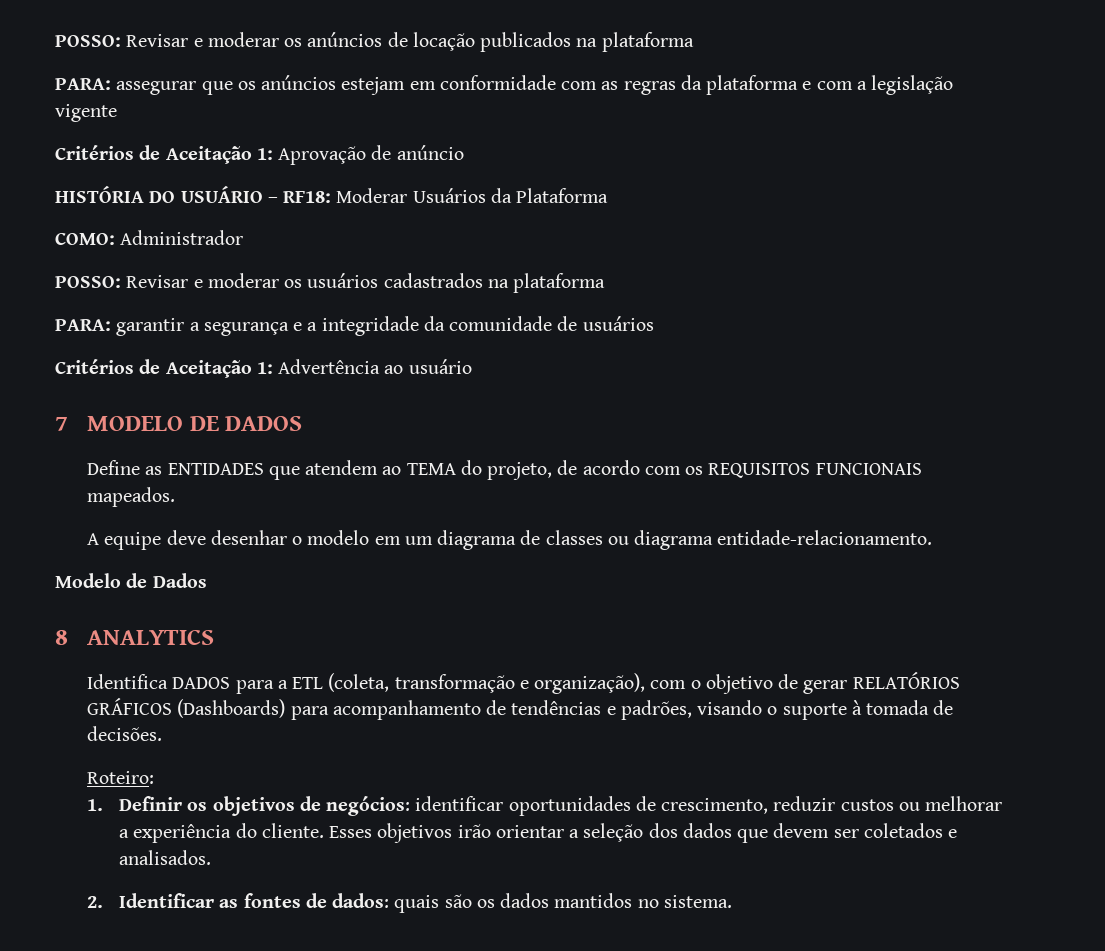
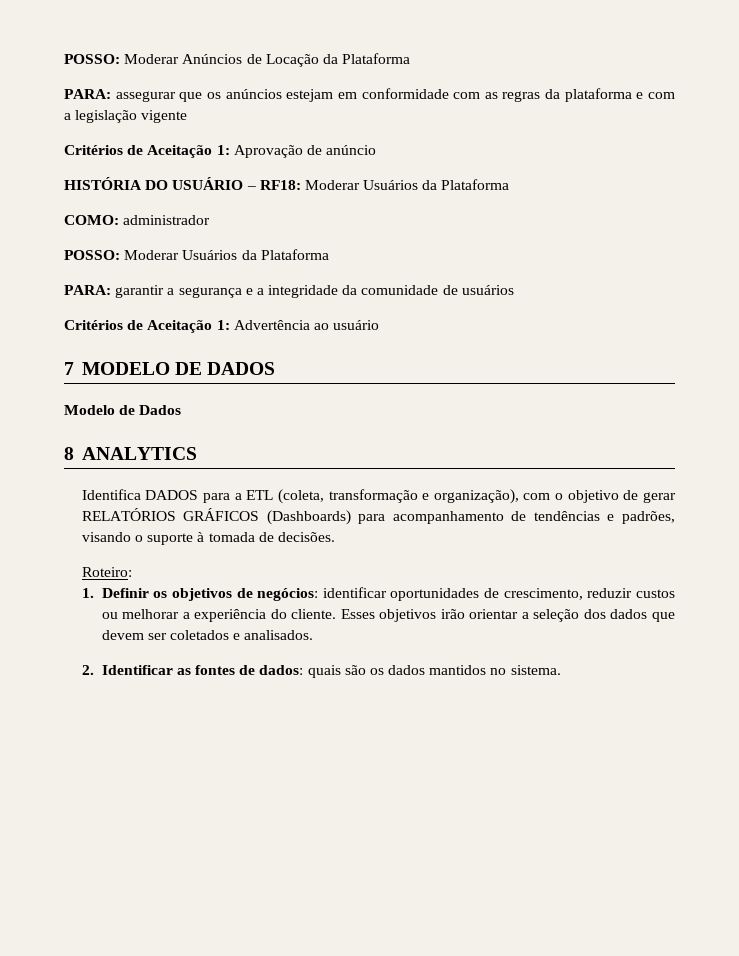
[55,32,694,52] POSSO: Revisar e moderar os anúncios de locação publicados na plataforma -> [64,53,411,67] POSSO: Moderar Anúncios de Locação da Plataforma
[120,230,244,245] [55,273,606,293] Administrador // POSSO: Revisar e moderar os usuários cadastrados na plataforma -> [123,215,211,225] [64,249,329,260] administrador // POSSO: Moderar Usuários da Plataforma
[86,460,922,480] [86,487,175,507] [86,530,933,550] // Define as ENTIDADES que atendem ao TEMA do projeto, de acordo com os REQUISITOS FUNCIONAIS mapeados. // A equipe deve desenhar o modelo em um diagrama de classes ou diagrama entidade-relacionamento. -> (276, 368) none

